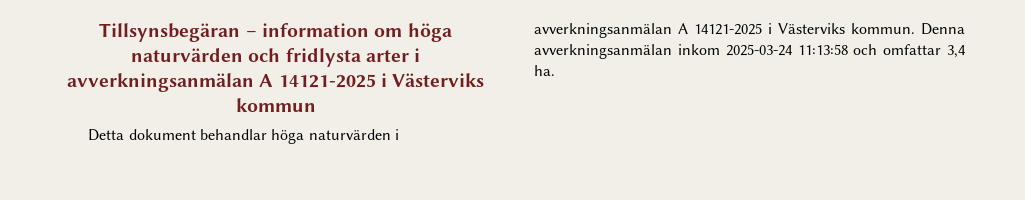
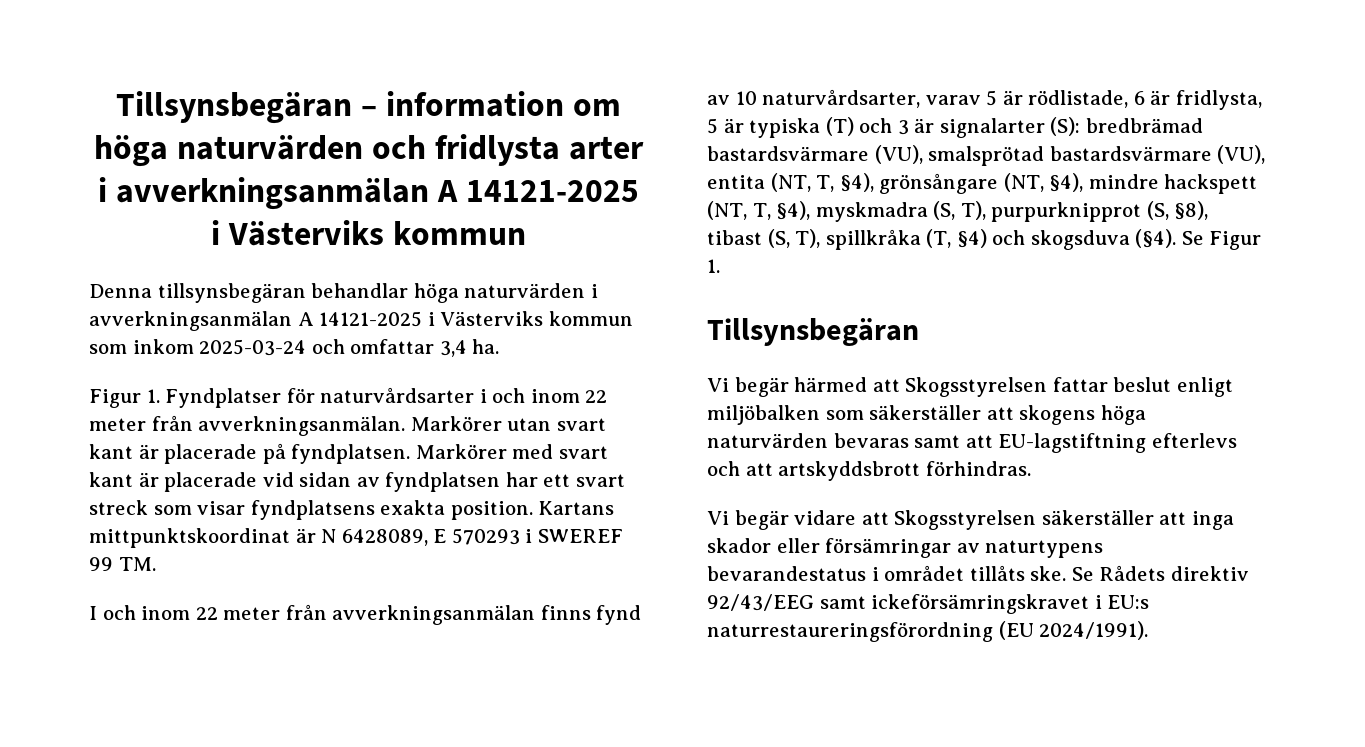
[88,129,196,141] Detta dokument -> [89,283,306,303] Denna tillsynsbegäran
[851,23,965,35] [534,44,672,59] kommun. Denna avverkningsanmälan -> [548,311,633,326] [89,344,127,354] kommun som
[797,44,848,55] 11:13:58 -> (307, 347) none
(555, 70) none -> [89,387,608,408] [89,415,606,436] [89,443,608,464] [89,472,625,492] [89,500,615,520] [89,528,623,548] [89,557,156,571] [89,604,642,625] [707,89,1262,110] [707,117,1203,138] [707,145,1266,166] [707,173,1258,194] [707,201,1209,222] [707,229,1262,250] [707,259,720,273] [707,318,919,346] [707,377,1233,397] [707,405,1146,425] [707,433,1237,453] [707,461,1031,481] [707,510,1234,530] [707,538,1104,558] [707,565,1249,581] [707,594,1150,614] [707,621,1149,642] // Figur 1. Fyndplatser för naturvårdsarter i och inom 22 meter från avverkningsanmälan. Markörer utan svart kant är placerade på fyndplatsen. Markörer med svart kant är placerade vid sidan av fyndplatsen har ett svart streck som visar fyndplatsens exakta position. Kartans mittpunktskoordinat är N 6428089, E 570293 i SWEREF 99 TM. // I och inom 22 meter från avverkningsanmälan finns fynd av 10 naturvårdsarter, varav 5 är rödlistade, 6 är fridlysta, 5 är typiska (T) och 3 är signalarter (S): bredbrämad bastardsvärmare (VU), smalsprötad bastardsvärmare (VU), entita (NT, T, §4), grönsångare (NT, §4), mindre hackspett (NT, T, §4), myskmadra (S, T), purpurknipprot (S, §8), tibast (S, T), spillkråka (T, §4) och skogsduva (§4). Se Figur 1. // Tillsynsbegäran // Vi begär härmed att Skogsstyrelsen fattar beslut enligt miljöbalken som säkerställer att skogens höga naturvärden bevaras samt att EU-lagstiftning efterlevs och att artskyddsbrott förhindras. // Vi begär vidare att Skogsstyrelsen säkerställer att inga skador eller försämringar av naturtypens bevarandestatus i området tillåts ske. Se Rådets direktiv 92/43/EEG samt ickeförsämringskravet i EU:s naturrestaureringsförordning (EU 2024/1991).

